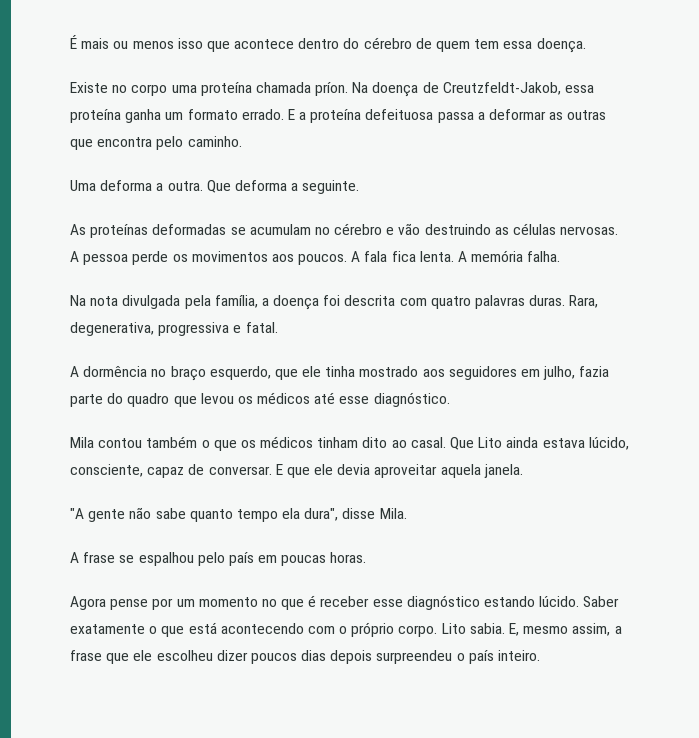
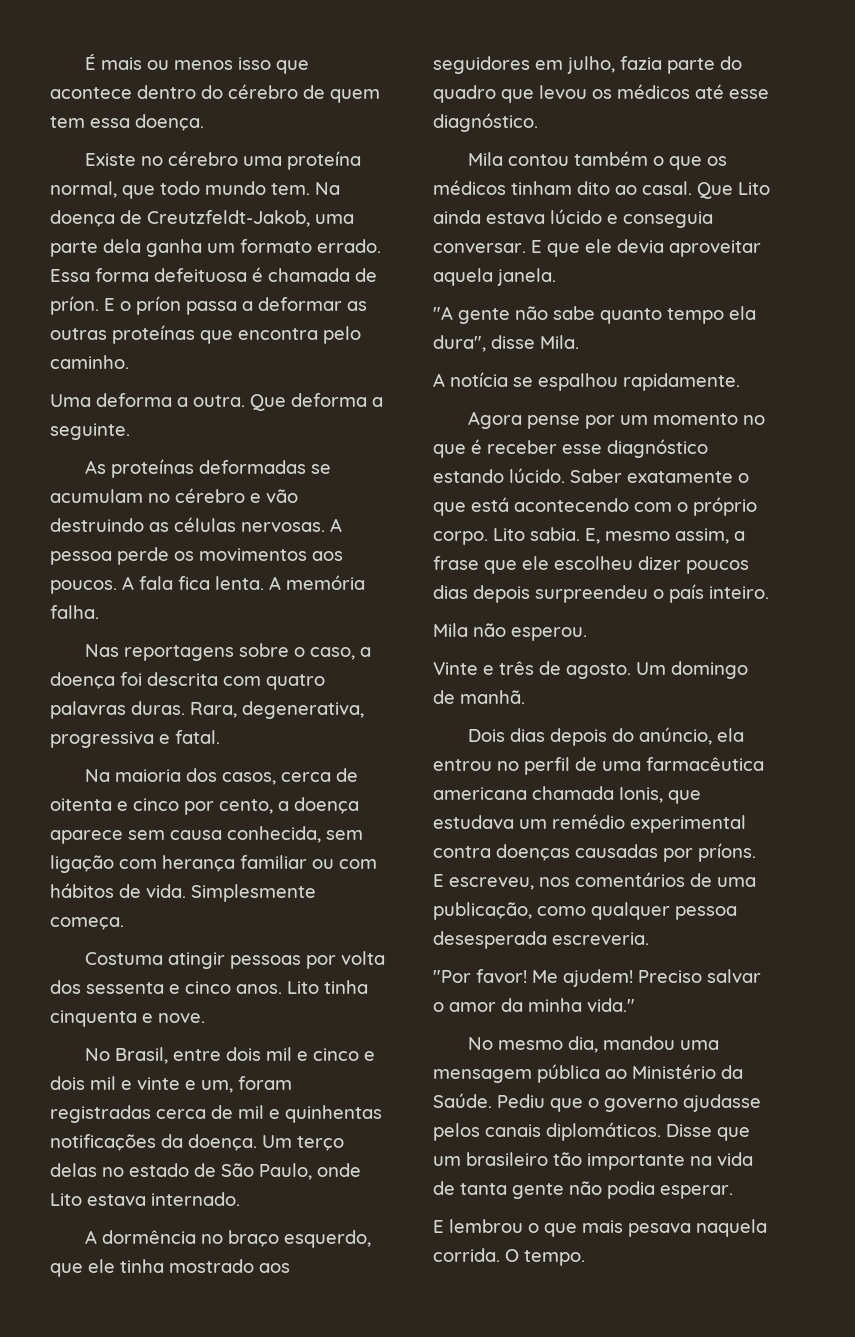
[131,84,168,96] corpo -> [168,151,239,166] cérebro
[255,82,349,96] chamada príon. -> [50,181,310,199] normal, que todo mundo tem.
[565,85,595,93] [70,109,121,123] essa proteína -> [315,214,354,224] [50,239,141,257] uma parte dela
[287,109,434,123] E a proteína defeituosa -> [50,267,377,282] [50,296,181,315] Essa forma defeituosa é chamada de príon. E o príon
(607, 115) none -> [112,325,195,344] proteínas
[70,295,258,309] Na nota divulgada pela família, -> [85,643,356,661] Nas reportagens sobre o caso,
(278, 327) none -> [85,768,359,785] [50,797,359,815] [50,826,363,844] [50,855,377,873] [50,883,316,902] [50,917,124,930] [85,951,386,969] [50,980,368,994] [50,1010,205,1027] [85,1047,376,1064] [50,1076,292,1093] [50,1105,382,1123] [50,1134,344,1151] [50,1163,361,1180] [50,1192,240,1206] // Na maioria dos casos, cerca de oitenta e cinco por cento, a doença aparece sem causa conhecida, sem ligação com herança familiar ou com hábitos de vida. Simplesmente começa. // Costuma atingir pessoas por volta dos sessenta e cinco anos. Lito tinha cinquenta e nove. // No Brasil, entre dois mil e cinco e dois mil e vinte e um, foram registradas cerca de mil e quinhentas notificações da doença. Um terço delas no estado de São Paulo, onde Lito estava internado.
[588,437,629,450] [70,464,205,478] lúcido, consciente, capaz de -> [550,209,713,228] lúcido e conseguia
[83,552,116,563] frase -> [450,372,508,387] notícia
[197,552,367,566] pelo país em poucas horas. -> [623,373,740,391] rapidamente.
(541, 655) none -> [433,623,587,641] [433,661,748,679] [433,690,525,704] [468,727,745,746] [433,757,764,775] [433,786,701,804] [433,814,746,833] [433,843,756,862] [433,872,756,890] [433,902,737,920] [433,931,649,949] [433,969,761,987] [433,998,635,1012] [468,1036,720,1053] [433,1064,743,1083] [433,1093,761,1112] [433,1122,750,1141] [433,1152,753,1170] [433,1181,733,1199] [433,1219,767,1237] [433,1248,585,1266] // Mila não esperou. // Vinte e três de agosto. Um domingo de manhã. // Dois dias depois do anúncio, ela entrou no perfil de uma farmacêutica americana chamada Ionis, que estudava um remédio experimental contra doenças causadas por príons. E escreveu, nos comentários de uma publicação, como qualquer pessoa desesperada escreveria. // "Por favor! Me ajudem! Preciso salvar o amor da minha vida." // No mesmo dia, mandou uma mensagem pública ao Ministério da Saúde. Pediu que o governo ajudasse pelos canais diplomáticos. Disse que um brasileiro tão importante na vida de tanta gente não podia esperar. // E lembrou o que mais pesava naquela corrida. O tempo.

